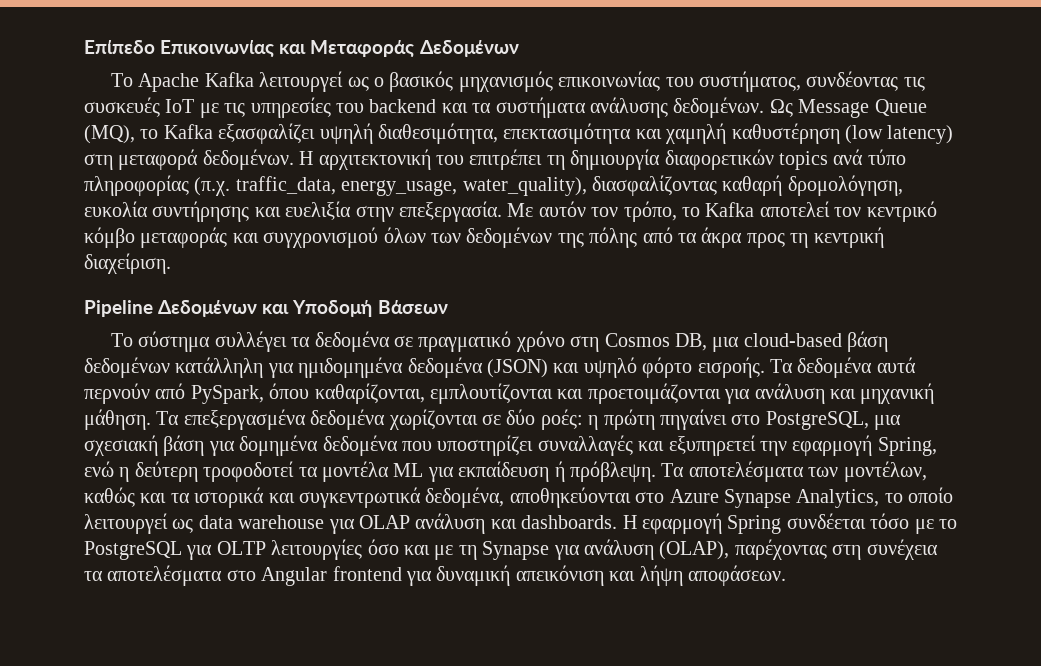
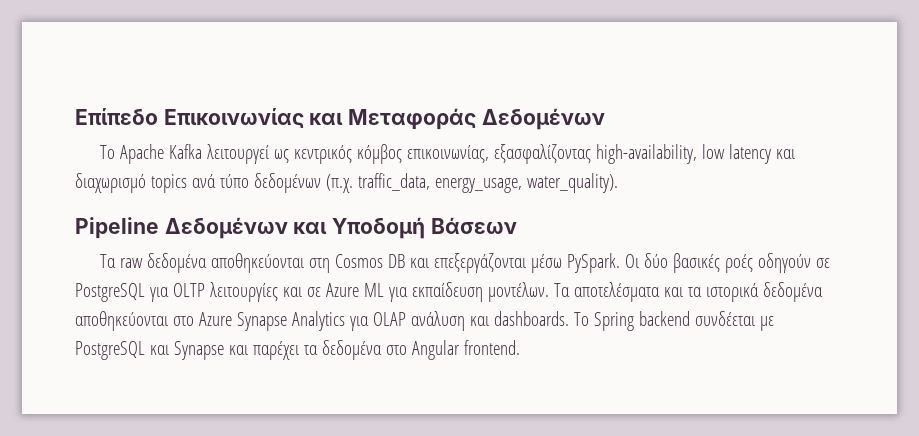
[374,71,925,92] [84,97,927,118] [84,123,954,144] [84,149,774,170] ο βασικός μηχανισμός επικοινωνίας του συστήματος, συνδέοντας τις συσκευές IoT με τις υπηρεσίες του backend και τα συστήματα ανάλυσης δεδομένων. Ως Message Queue (MQ), το Kafka εξασφαλίζει υψηλή διαθεσιμότητα, επεκτασιμότητα και χαμηλή καθυστέρηση (low latency) στη μεταφορά δεδομένων. Η αρχιτεκτονική του επιτρέπει τη δημιουργία διαφορετικών -> [294,144,796,164] [75,173,146,193] κεντρικός κόμβος επικοινωνίας, εξασφαλίζοντας high-availability, low latency και διαχωρισμό
[84,175,189,196] πληροφορίας -> [253,173,321,193] δεδομένων
[462,175,903,196] [84,201,937,222] [84,227,884,248] [84,253,171,274] water_quality), διασφαλίζοντας καθαρή δρομολόγηση, ευκολία συντήρησης και ευελιξία στην επεξεργασία. Με αυτόν τον τρόπο, το Kafka αποτελεί τον κεντρικό κόμβο μεταφοράς και συγχρονισμού όλων των δεδομένων της πόλης από τα άκρα προς τη κεντρική διαχείριση. -> [526,173,618,193] water_quality).
[111,331,889,352] [84,357,916,378] [84,383,935,404] [84,409,902,430] [84,435,937,456] [84,461,927,482] [84,487,954,508] [84,513,325,534] Το σύστημα συλλέγει τα δεδομένα σε πραγματικό χρόνο στη Cosmos DB, μια cloud-based βάση δεδομένων κατάλληλη για ημιδομημένα δεδομένα (JSON) και υψηλό φόρτο εισροής. Τα δεδομένα αυτά περνούν από PySpark, όπου καθαρίζονται, εμπλουτίζονται και προετοιμάζονται για ανάλυση και μηχανική μάθηση. Τα επεξεργασμένα δεδομένα χωρίζονται σε δύο ροές: η πρώτη πηγαίνει στο PostgreSQL, μια σχεσιακή βάση για δομημένα δεδομένα που υποστηρίζει συναλλαγές και εξυπηρετεί την εφαρμογή Spring, ενώ η δεύτερη τροφοδοτεί τα μοντέλα ML για εκπαίδευση ή πρόβλεψη. Τα αποτελέσματα των μοντέλων, καθώς και τα ιστορικά και συγκεντρωτικά δεδομένα, αποθηκεύονται στο Azure Synapse Analytics, το οποίο λειτουργεί ως data warehouse -> [100,253,831,273] [75,282,823,302] [75,311,345,331] Τα raw δεδομένα αποθηκεύονται στη Cosmos DB και επεξεργάζονται μέσω PySpark. Οι δύο βασικές ροές οδηγούν σε PostgreSQL για OLTP λειτουργίες και σε Azure ML για εκπαίδευση μοντέλων. Τα αποτελέσματα και τα ιστορικά δεδομένα αποθηκεύονται στο Azure Synapse Analytics
[622,513,957,534] [84,539,938,560] [84,565,786,586] Η εφαρμογή Spring συνδέεται τόσο με το PostgreSQL για OLTP λειτουργίες όσο και με τη Synapse για ανάλυση (OLAP), παρέχοντας στη συνέχεια τα αποτελέσματα στο Angular frontend για δυναμική απεικόνιση και λήψη αποφάσεων. -> [573,311,774,331] [75,340,520,360] Το Spring backend συνδέεται με PostgreSQL και Synapse και παρέχει τα δεδομένα στο Angular frontend.

